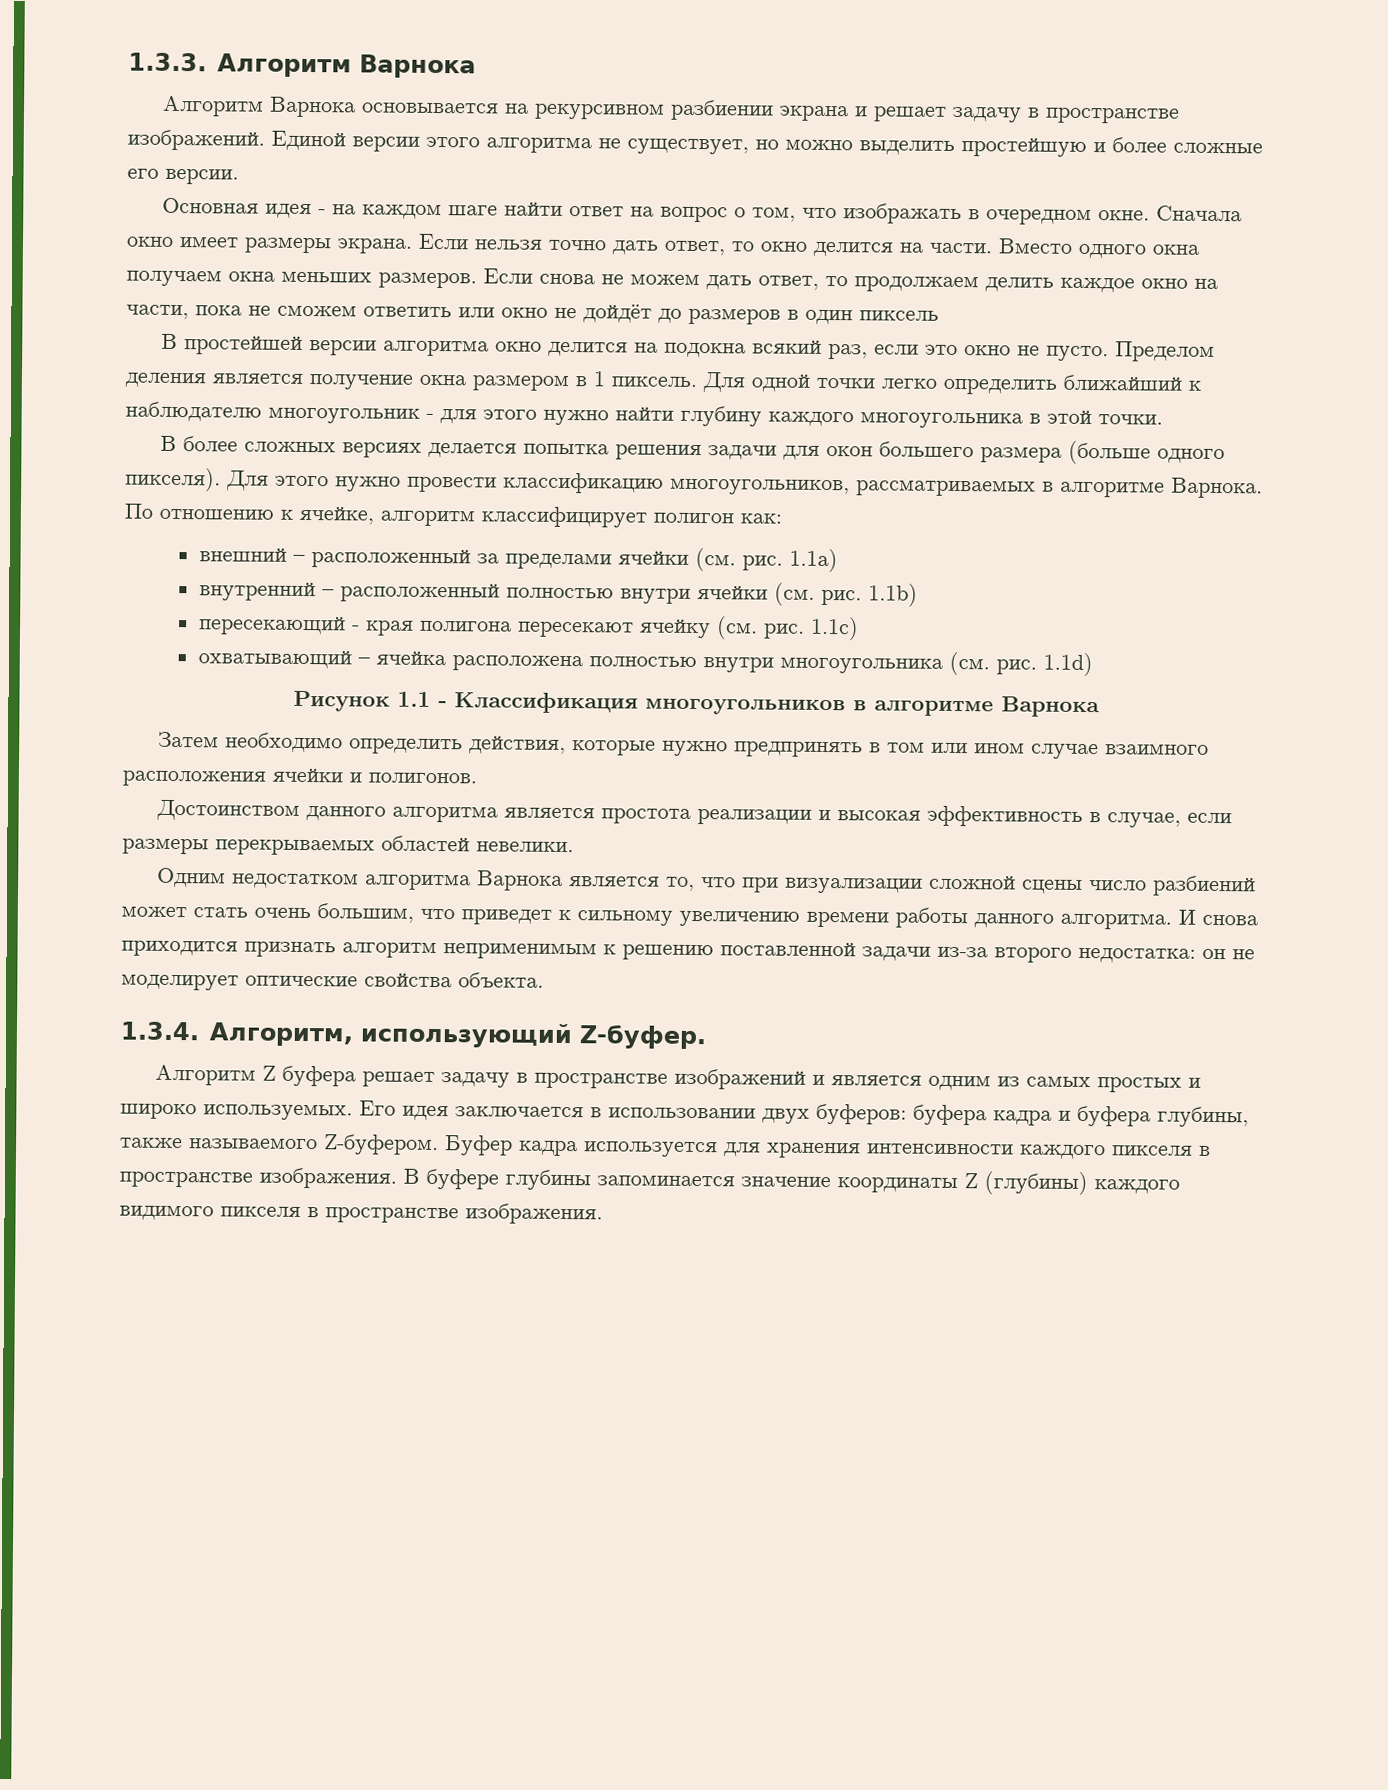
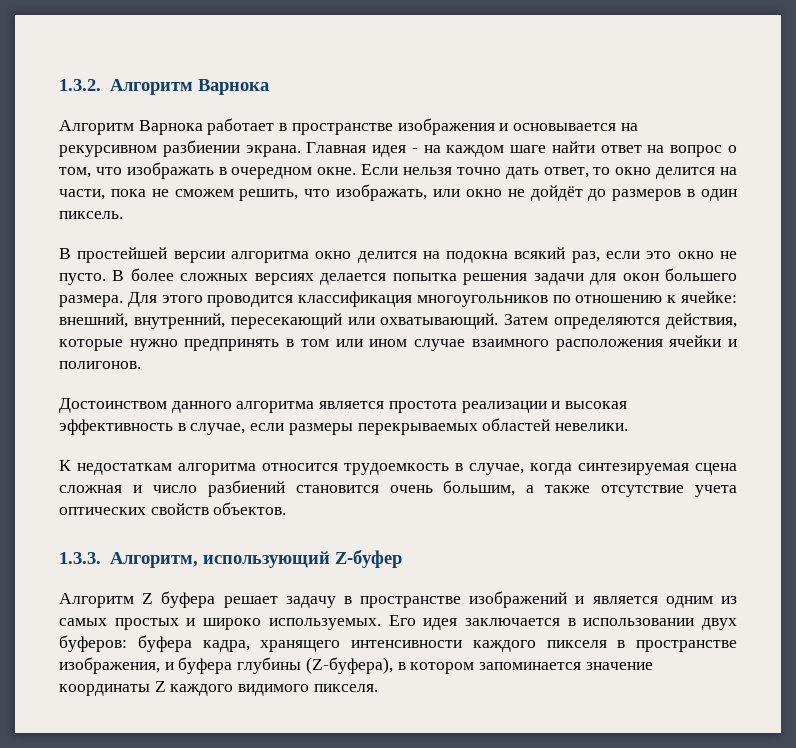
[128,52,207,72] 1.3.3. -> [59,79,101,91] 1.3.2.
[361,99,1181,124] [127,129,1263,157] [127,168,239,185] [162,197,260,214] основывается на рекурсивном разбиении экрана и решает задачу в пространстве изображений. Единой версии этого алгоритма не существует, но можно выделить простейшую и более сложные его версии. // Основная -> [207,118,638,135] [59,140,367,157] работает в пространстве изображения и основывается на рекурсивном разбиении экрана. Главная
[1156,205,1243,222] [126,236,413,254] Сначала окно имеет размеры экрана. -> (357, 171) none
[929,238,1200,259] [126,268,1218,293] части. Вместо одного окна получаем окна меньших размеров. Если снова не можем дать ответ, то продолжаем делить каждое окно на -> (737, 171) none
[363,306,452,318] ответить -> [239,184,428,201] решить, что изображать,
[859,310,939,321] пиксель -> [59,211,123,219] пиксель.
[1115,341,1216,362] [125,371,1201,395] [125,401,1163,429] Пределом деления является получение окна размером в 1 пиксель. Для одной точки легко определить ближайший к наблюдателю многоугольник - для этого нужно найти глубину каждого многоугольника в этой точки. // -> (106, 279) none
[980,440,1226,465] [125,467,1263,499] [124,503,782,528] [198,547,838,573] [198,581,918,607] [197,615,859,641] [197,649,1093,677] [292,690,1100,718] [158,731,464,755] размера (больше одного пикселя). Для этого нужно провести классификацию многоугольников, рассматриваемых в алгоритме Варнока. По отношению к ячейке, алгоритм классифицирует полигон как: // внешний – расположенный за пределами ячейки (см. рис. 1.1a) // внутренний – расположенный полностью внутри ячейки (см. рис. 1.1b) // пересекающий - края полигона пересекают ячейку (см. рис. 1.1c) // охватывающий – ячейка расположена полностью внутри многоугольника (см. рис. 1.1d) // Рисунок 1.1 - Классификация многоугольников в алгоритме Варнока // Затем необходимо определить -> [59,291,738,307] [59,313,661,329] размера. Для этого проводится классификация многоугольников по отношению к ячейке: внешний, внутренний, пересекающий или охватывающий. Затем определяются
[157,867,1257,897] [121,903,1258,930] [121,940,1255,963] [121,972,544,991] [120,1021,200,1041] Одним недостатком алгоритма Варнока является то, что при визуализации сложной сцены число разбиений может стать очень большим, что приведет к сильному увеличению времени работы данного алгоритма. И снова приходится признать алгоритм неприменимым к решению поставленной задачи из-за второго недостатка: он не моделирует оптические свойства объекта. // 1.3.4. -> [59,460,737,475] [59,480,737,497] [59,502,287,515] [59,552,101,564] К недостаткам алгоритма относится трудоемкость в случае, когда синтезируемая сцена сложная и число разбиений становится очень большим, а также отсутствие учета оптических свойств объектов. // 1.3.3.
[578,1024,707,1050] Z-буфер. -> [334,550,402,568] Z-буфер
[993,1105,1249,1128] [120,1134,861,1159] кадра и буфера глубины, также называемого Z-буфером. Буфер кадра используется для хранения -> [202,640,341,652] кадра, хранящего
[259,1167,591,1191] изображения. В буфере глубины -> [59,657,475,674] изображения, и буфера глубины (Z-буфера), в котором
[984,1171,1088,1196] (глубины) -> (166, 686) none
[220,1203,603,1225] пикселя в пространстве изображения. -> [313,684,378,692] пикселя.

